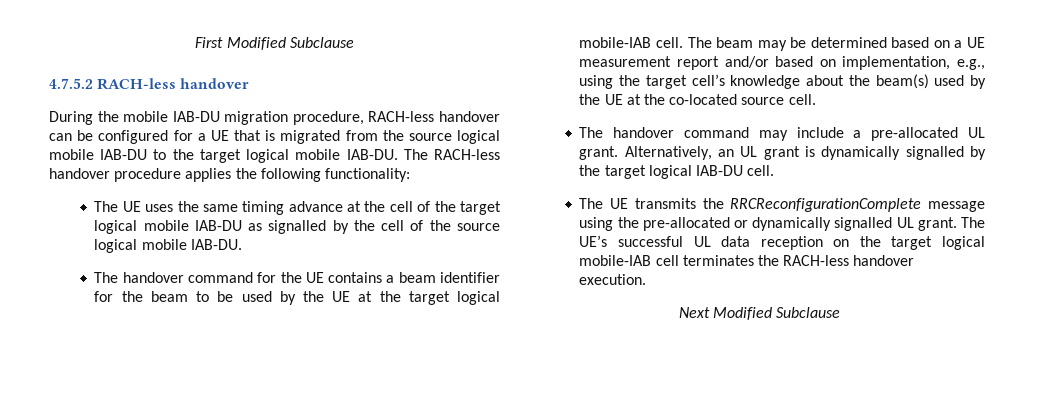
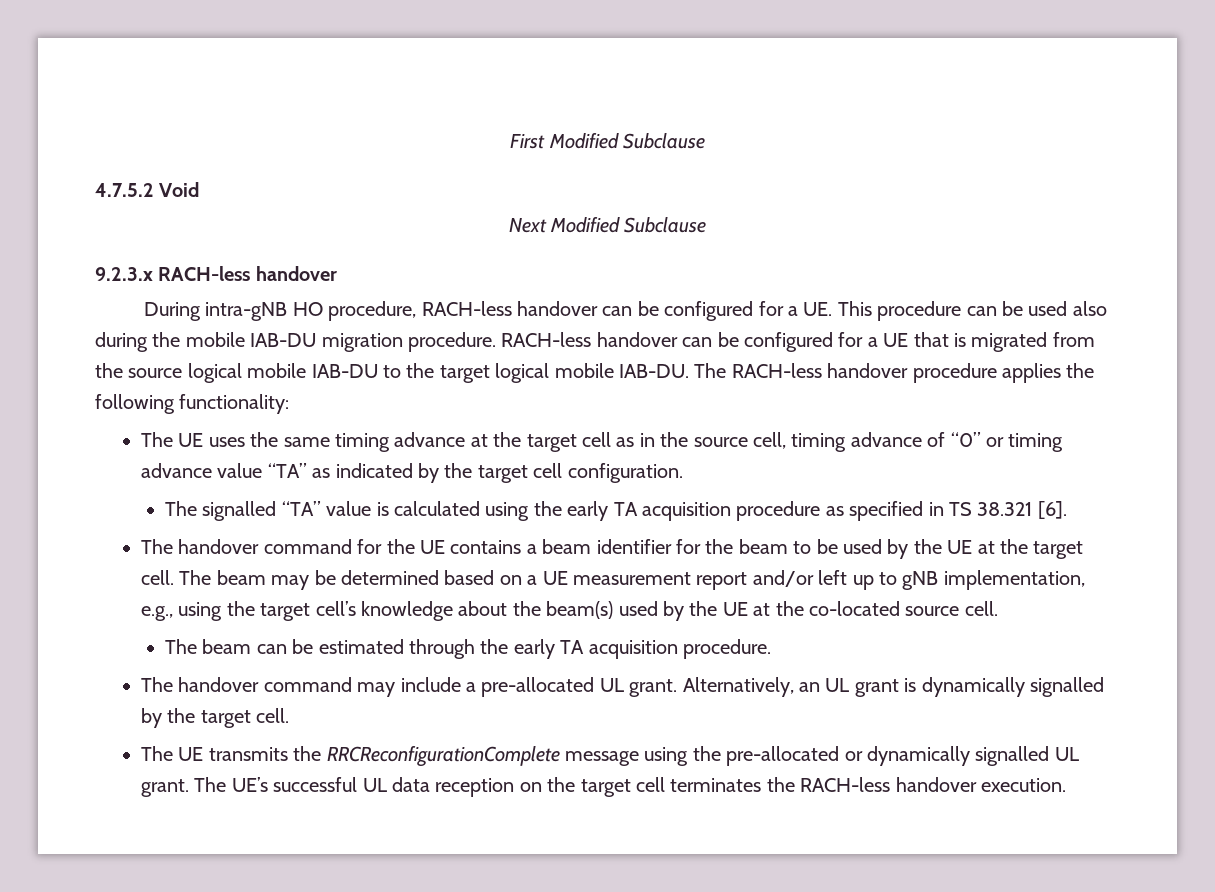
[97,78,250,90] [49,111,93,125] RACH-less handover // During -> [159,182,200,197] [508,217,707,233] [95,266,337,281] [143,301,1107,321] [95,332,148,352] Void // Next Modified Subclause // 9.2.3.x RACH-less handover // During intra-gNB HO procedure, RACH-less handover can be configured for a UE. This procedure can be used also during
[292,111,364,125] procedure, -> [408,332,496,352] procedure.
[389,201,501,215] [94,220,501,234] [94,239,242,253] cell of the target logical mobile IAB-DU as signalled by the cell of the source logical mobile IAB-DU. -> [526,432,1064,452] [141,463,683,483] [165,501,1067,521] target cell as in the source cell, timing advance of “0” or timing advance value “TA” as indicated by the target cell configuration. // The signalled “TA” value is calculated using the early TA acquisition procedure as specified in TS 38.321 [6].
[456,291,500,305] [579,37,652,48] logical mobile-IAB -> (1084, 550) none
[775,56,836,67] based on -> [818,570,939,590] left up to gNB
(816, 99) none -> [165,639,771,659] // The beam can be estimated through the early TA acquisition procedure.
[648,165,744,179] logical IAB-DU -> (251, 719) none
[942,236,985,250] [579,255,652,266] logical mobile-IAB -> (631, 788) none
[678,307,841,320] // Next Modified Subclause -> (1066, 785) none

